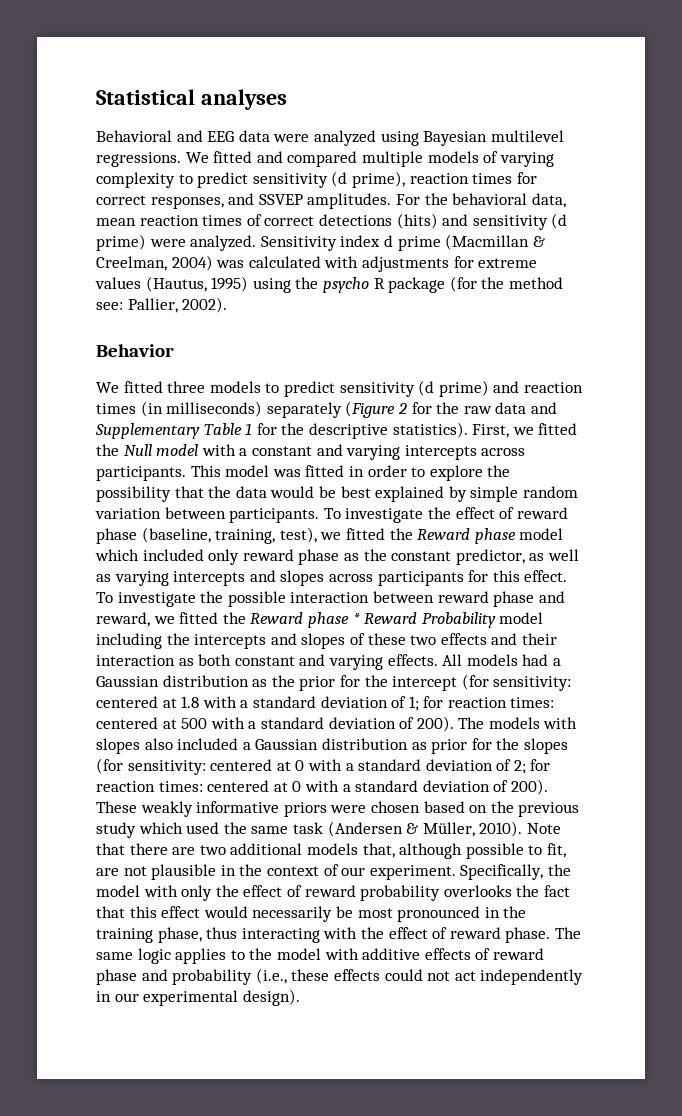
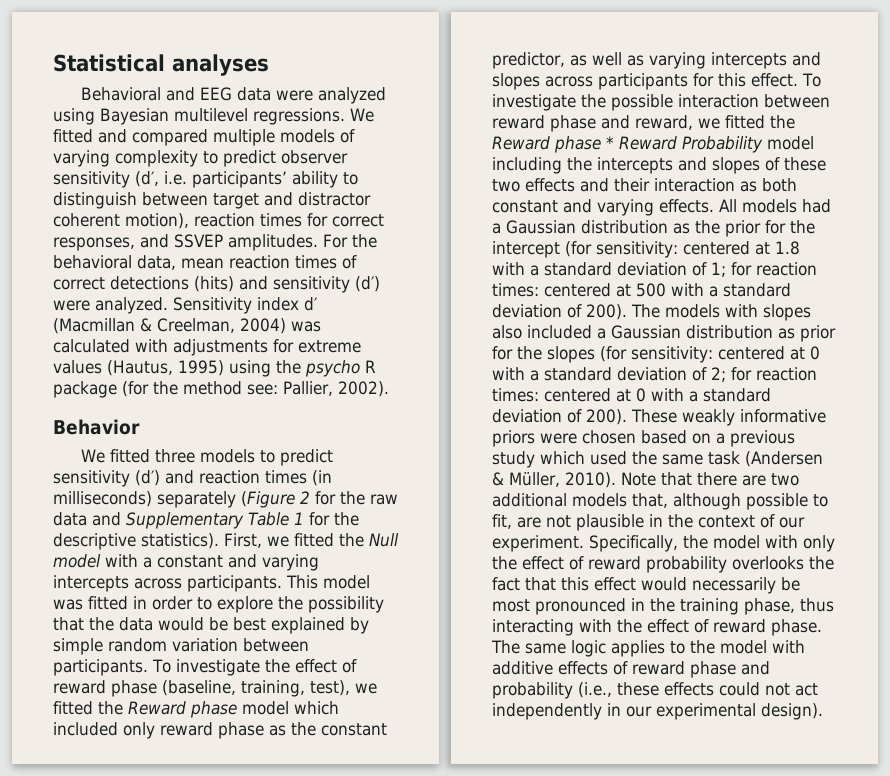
[252,171,405,188] sensitivity (d prime), -> [281,150,348,164] [53,171,358,188] [53,192,371,209] [53,213,189,229] observer sensitivity (d′, i.e. participants’ ability to distinguish between target and distractor coherent motion),
[551,213,568,229] [96,234,146,251] (d prime) -> [355,276,380,292] (d′)
[383,235,441,251] d prime -> [304,297,318,311] d′
[418,380,489,397] (d prime) -> [135,470,160,486] (d′)
[490,801,514,813] the -> [716,433,725,444] a

